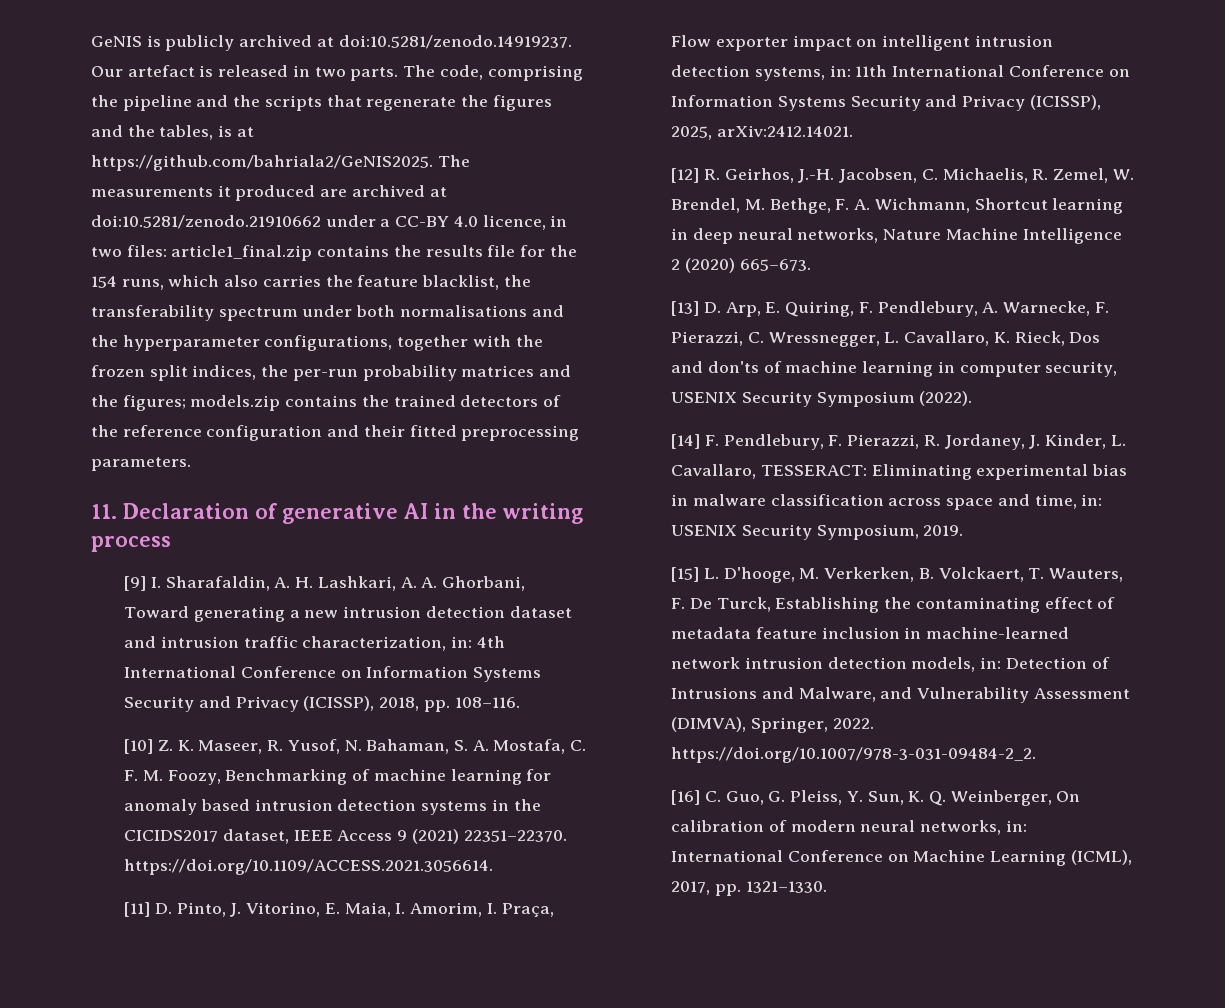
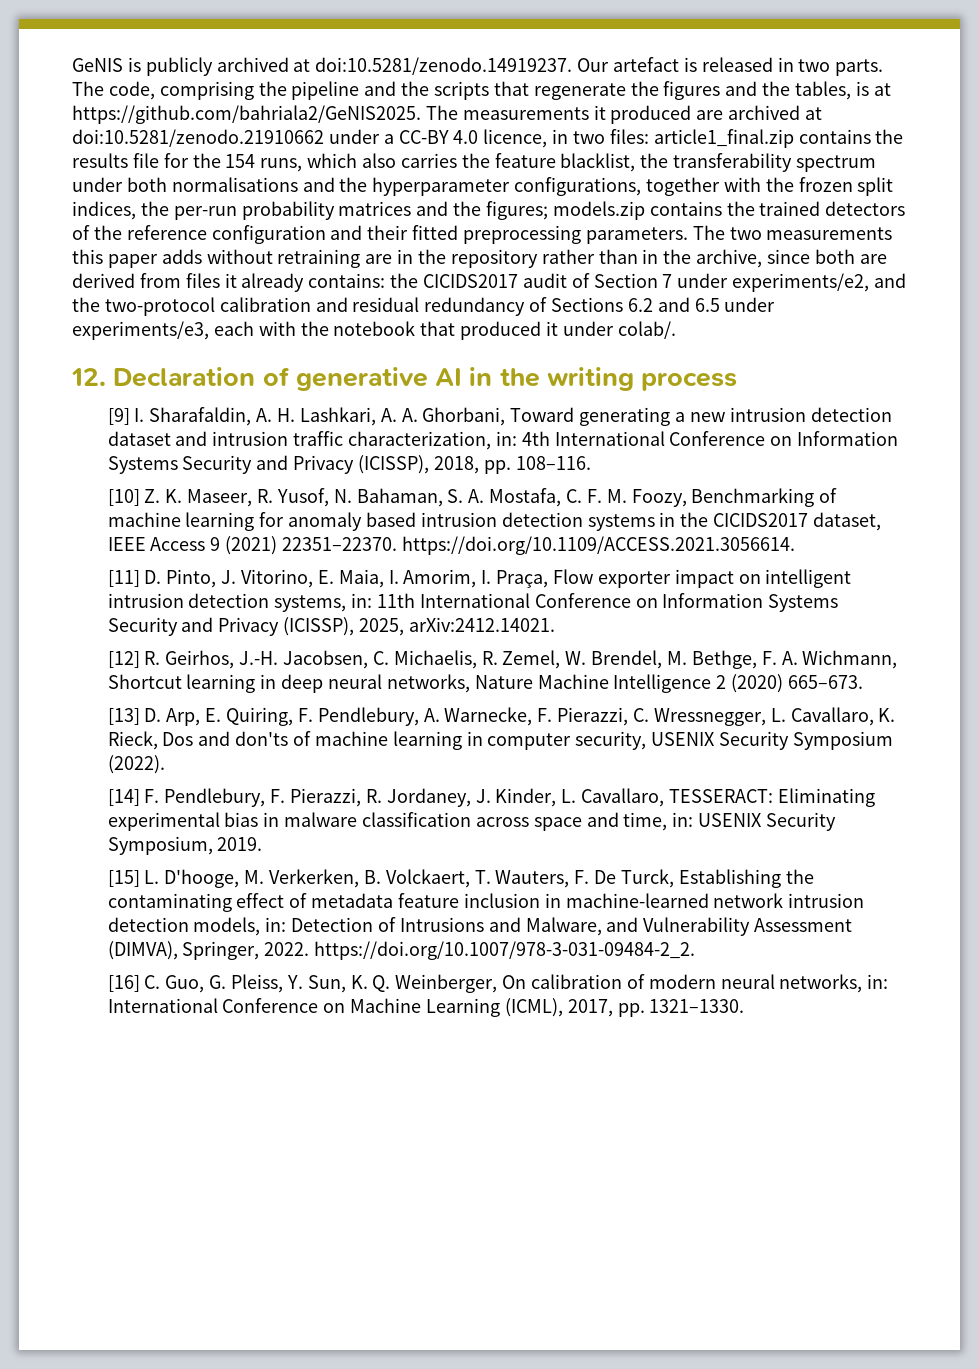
[91,504,117,519] // 11. -> [692,225,893,240] [72,249,887,268] [72,273,907,292] [72,297,776,316] [72,321,676,340] [71,368,106,386] The two measurements this paper adds without retraining are in the repository rather than in the archive, since both are derived from files it already contains: the CICIDS2017 audit of Section 7 under experiments/e2, and the two-protocol calibration and residual redundancy of Sections 6.2 and 6.5 under experiments/e3, each with the notebook that produced it under colab/. // 12.

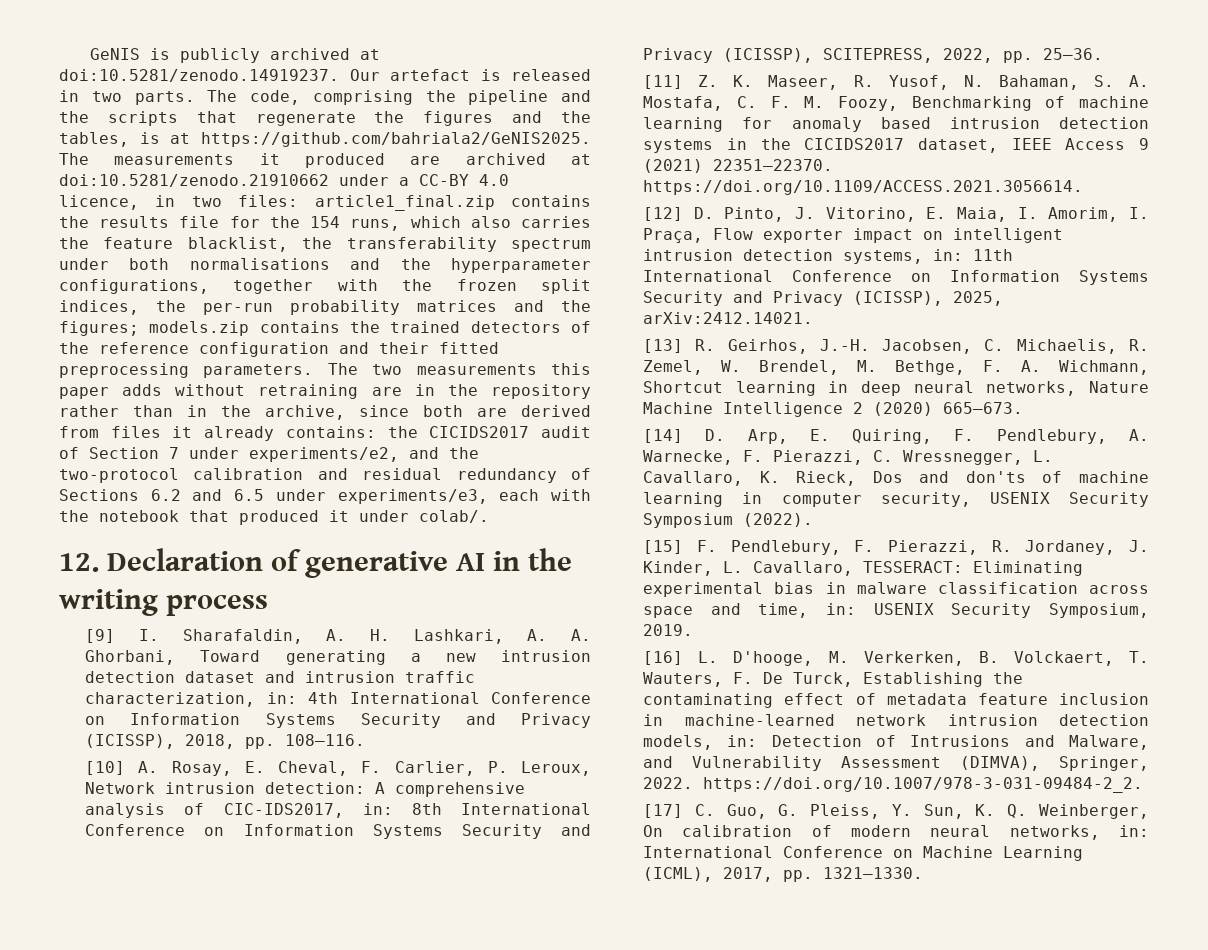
(140, 497) none -> [138,761,591,776] [85,782,526,797] [85,803,591,818] [85,824,591,839] [643,48,1104,63] [643,75,684,89] A. Rosay, E. Cheval, F. Carlier, P. Leroux, Network intrusion detection: A comprehensive analysis of CIC-IDS2017, in: 8th International Conference on Information Systems Security and Privacy (ICISSP), SCITEPRESS, 2022, pp. 25–36. // [11]
[107,570,140,587] [11] -> [643,207,684,221] [12]
[107,651,140,668] [12] -> [643,339,684,353] [13]
[107,708,140,725] [13] -> [643,429,684,443] [14]
[107,789,140,806] [14] -> [643,540,684,554] [15]
[107,870,140,887] [15] -> [643,651,684,665] [16]
[107,975,140,992] [16] -> [643,804,684,818] [17]

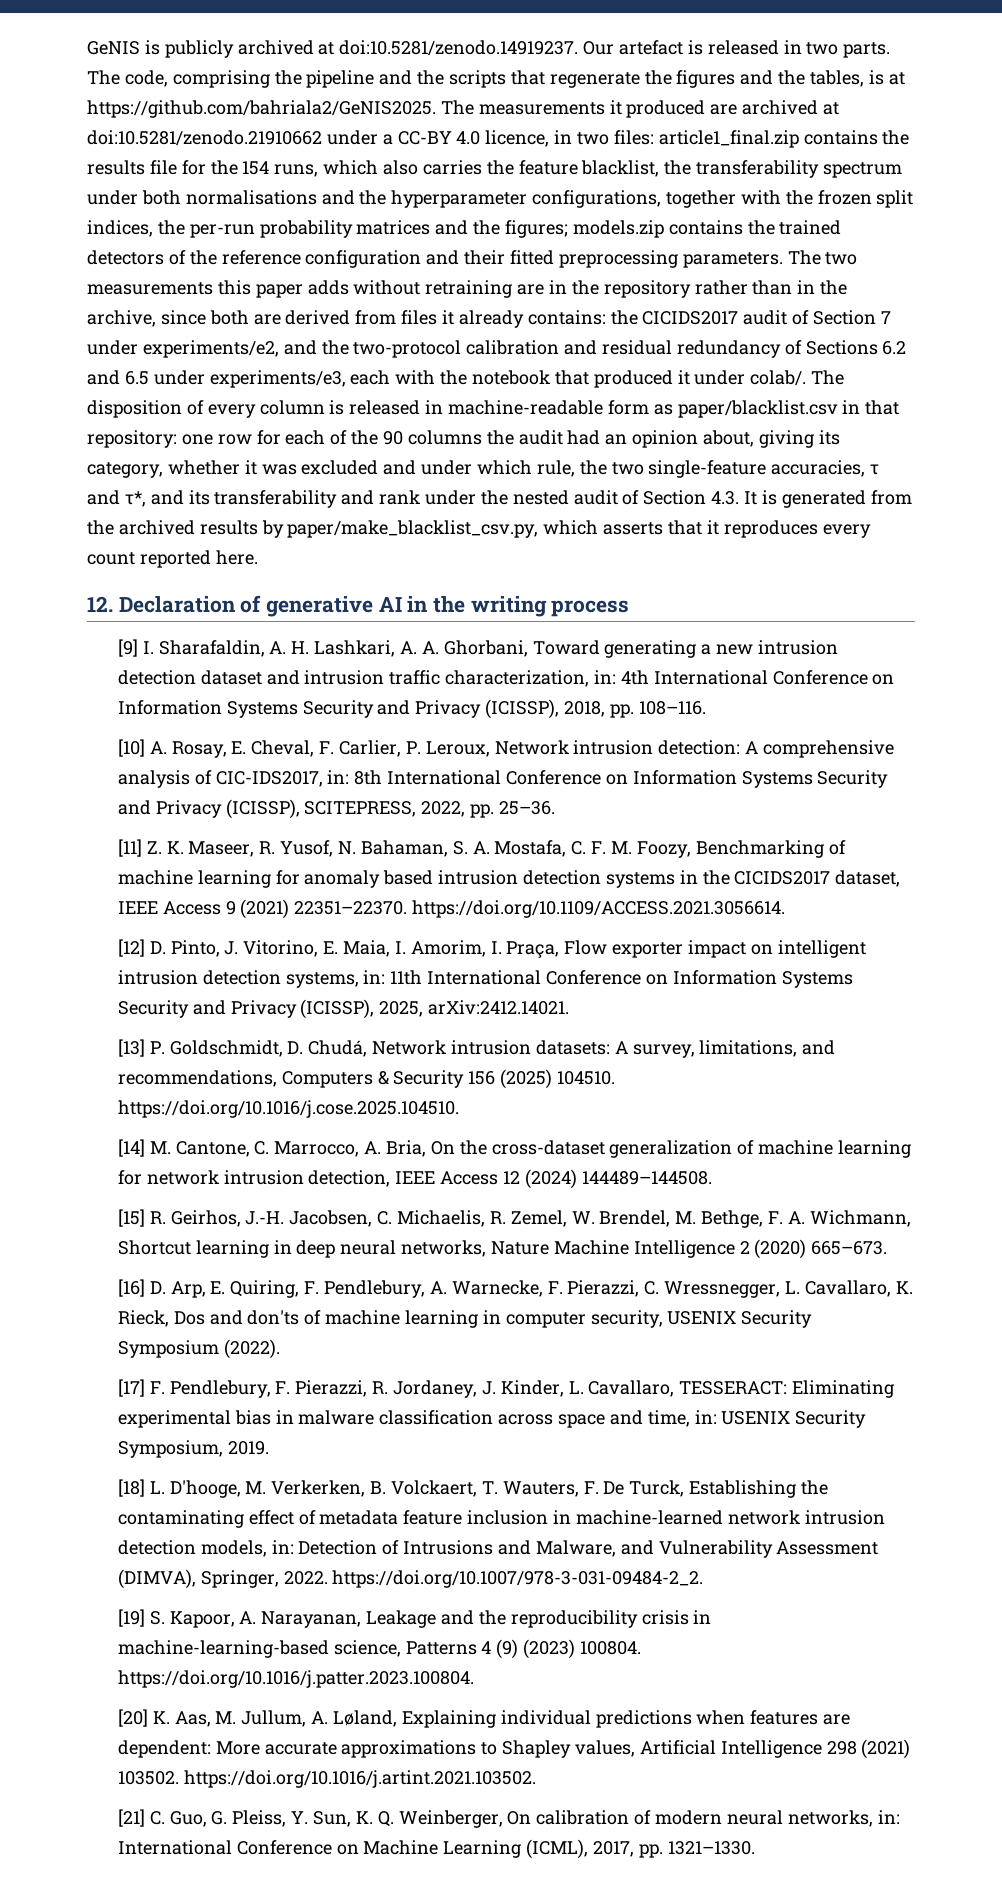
(489, 516) none -> [811,370,845,385] [87,400,900,418] [87,430,840,448] [87,460,880,478] [87,490,912,508] [87,520,871,538] [87,550,258,568] The disposition of every column is released in machine-readable form as paper/blacklist.csv in that repository: one row for each of the 90 columns the audit had an opinion about, giving its category, whether it was excluded and under which rule, the two single-feature accuracies, τ and τ*, and its transferability and rank under the nested audit of Section 4.3. It is generated from the archived results by paper/make_blacklist_csv.py, which asserts that it reproduces every count reported here.
(684, 346) none -> [149,1040,836,1058] [117,1069,616,1089] [117,1100,459,1118] [117,1139,912,1158] [117,1169,712,1189] [117,1209,145,1227] P. Goldschmidt, D. Chudá, Network intrusion datasets: A survey, limitations, and recommendations, Computers & Security 156 (2025) 104510. https://doi.org/10.1016/j.cose.2025.104510. // [14] M. Cantone, C. Marrocco, A. Bria, On the cross-dataset generalization of machine learning for network intrusion detection, IEEE Access 12 (2024) 144489–144508. // [15]
[643,429,684,443] [14] -> [117,1279,145,1297] [16]
[643,540,684,554] [15] -> [117,1379,145,1397] [17]
[643,651,684,665] [16] -> [117,1479,145,1497] [18]
[643,804,684,818] [17] -> [117,1609,712,1628] [117,1639,642,1659] [117,1670,474,1688] [117,1709,851,1728] [117,1739,911,1759] [117,1770,536,1788] [117,1809,145,1827] [19] S. Kapoor, A. Narayanan, Leakage and the reproducibility crisis in machine-learning-based science, Patterns 4 (9) (2023) 100804. https://doi.org/10.1016/j.patter.2023.100804. // [20] K. Aas, M. Jullum, A. Løland, Explaining individual predictions when features are dependent: More accurate approximations to Shapley values, Artificial Intelligence 298 (2021) 103502. https://doi.org/10.1016/j.artint.2021.103502. // [21]

